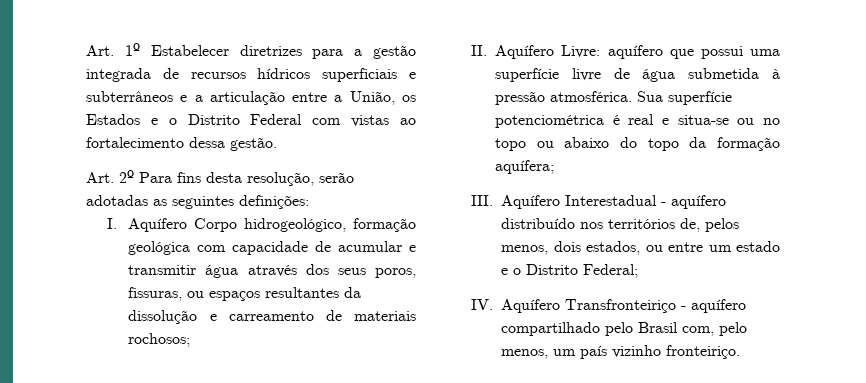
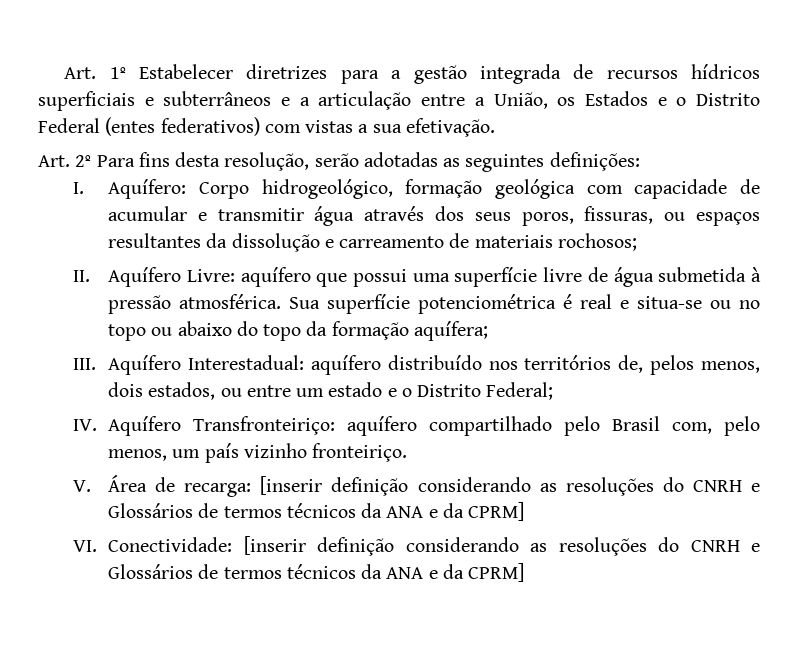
[312,115,416,127] [86,137,277,151] com vistas ao fortalecimento dessa gestão. -> [105,117,495,137] (entes federativos) com vistas a sua efetivação.
[128,218,188,232] Aquífero -> [108,179,187,199] Aquífero:
[565,195,667,206] Interestadual - -> [187,355,304,370] Interestadual:
[565,299,687,313] Transfronteiriço - -> [193,416,336,435] Transfronteiriço:
(741, 352) none -> [73,474,761,497] [108,502,525,521] [73,536,760,556] [108,563,525,582] // V. Área de recarga: [inserir definição considerando as resoluções do CNRH e Glossários de termos técnicos da ANA e da CPRM] // VI. Conectividade: [inserir definição considerando as resoluções do CNRH e Glossários de termos técnicos da ANA e da CPRM]

